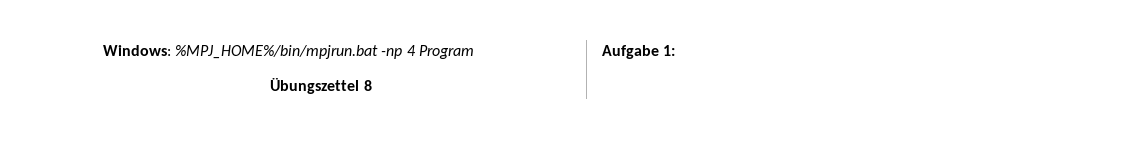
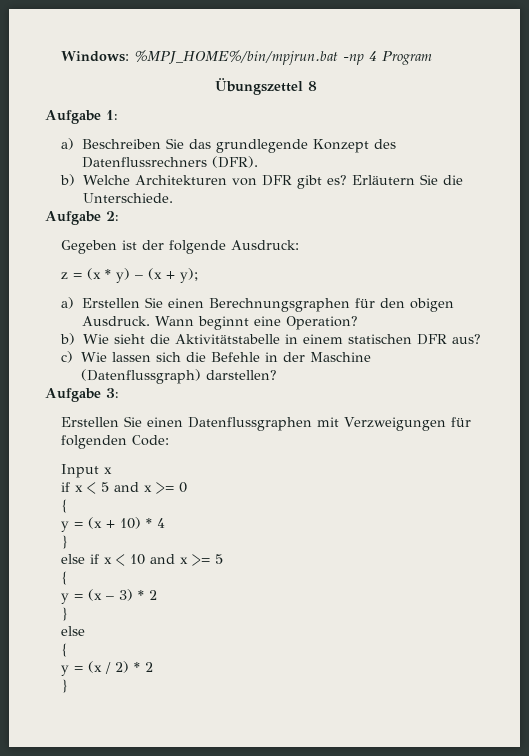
(676, 50) none -> [61,138,396,153] [81,156,258,168] [60,174,464,189] [82,193,173,203] [45,211,119,225] [61,240,300,254] [61,268,199,283] [61,297,454,312] [81,316,359,330] [60,333,481,345] [61,351,371,363] [80,369,277,384] [45,388,119,402] [61,416,472,431] [61,435,170,449] [61,464,113,478] [61,482,188,494] [61,499,69,513] [61,517,166,532] [61,535,69,549] [61,554,224,566] [61,571,69,585] [61,589,158,604] [61,607,69,621] [61,626,86,636] [61,643,69,657] [61,661,154,676] [61,679,69,693] // a) Beschreiben Sie das grundlegende Konzept des Datenflussrechners (DFR). // b) Welche Architekturen von DFR gibt es? Erläutern Sie die Unterschiede. // Aufgabe 2: // Gegeben ist der folgende Ausdruck: // z = (x * y) – (x + y); // a) Erstellen Sie einen Berechnungsgraphen für den obigen Ausdruck. Wann beginnt eine Operation? // b) Wie sieht die Aktivitätstabelle in einem statischen DFR aus? // c) Wie lassen sich die Befehle in der Maschine (Datenflussgraph) darstellen? // Aufgabe 3: // Erstellen Sie einen Datenflussgraphen mit Verzweigungen für folgenden Code: // Input x // if x < 5 and x >= 0 // { // y = (x + 10) * 4 // } // else if x < 10 and x >= 5 // { // y = (x – 3) * 2 // } // else // { // y = (x / 2) * 2 // }

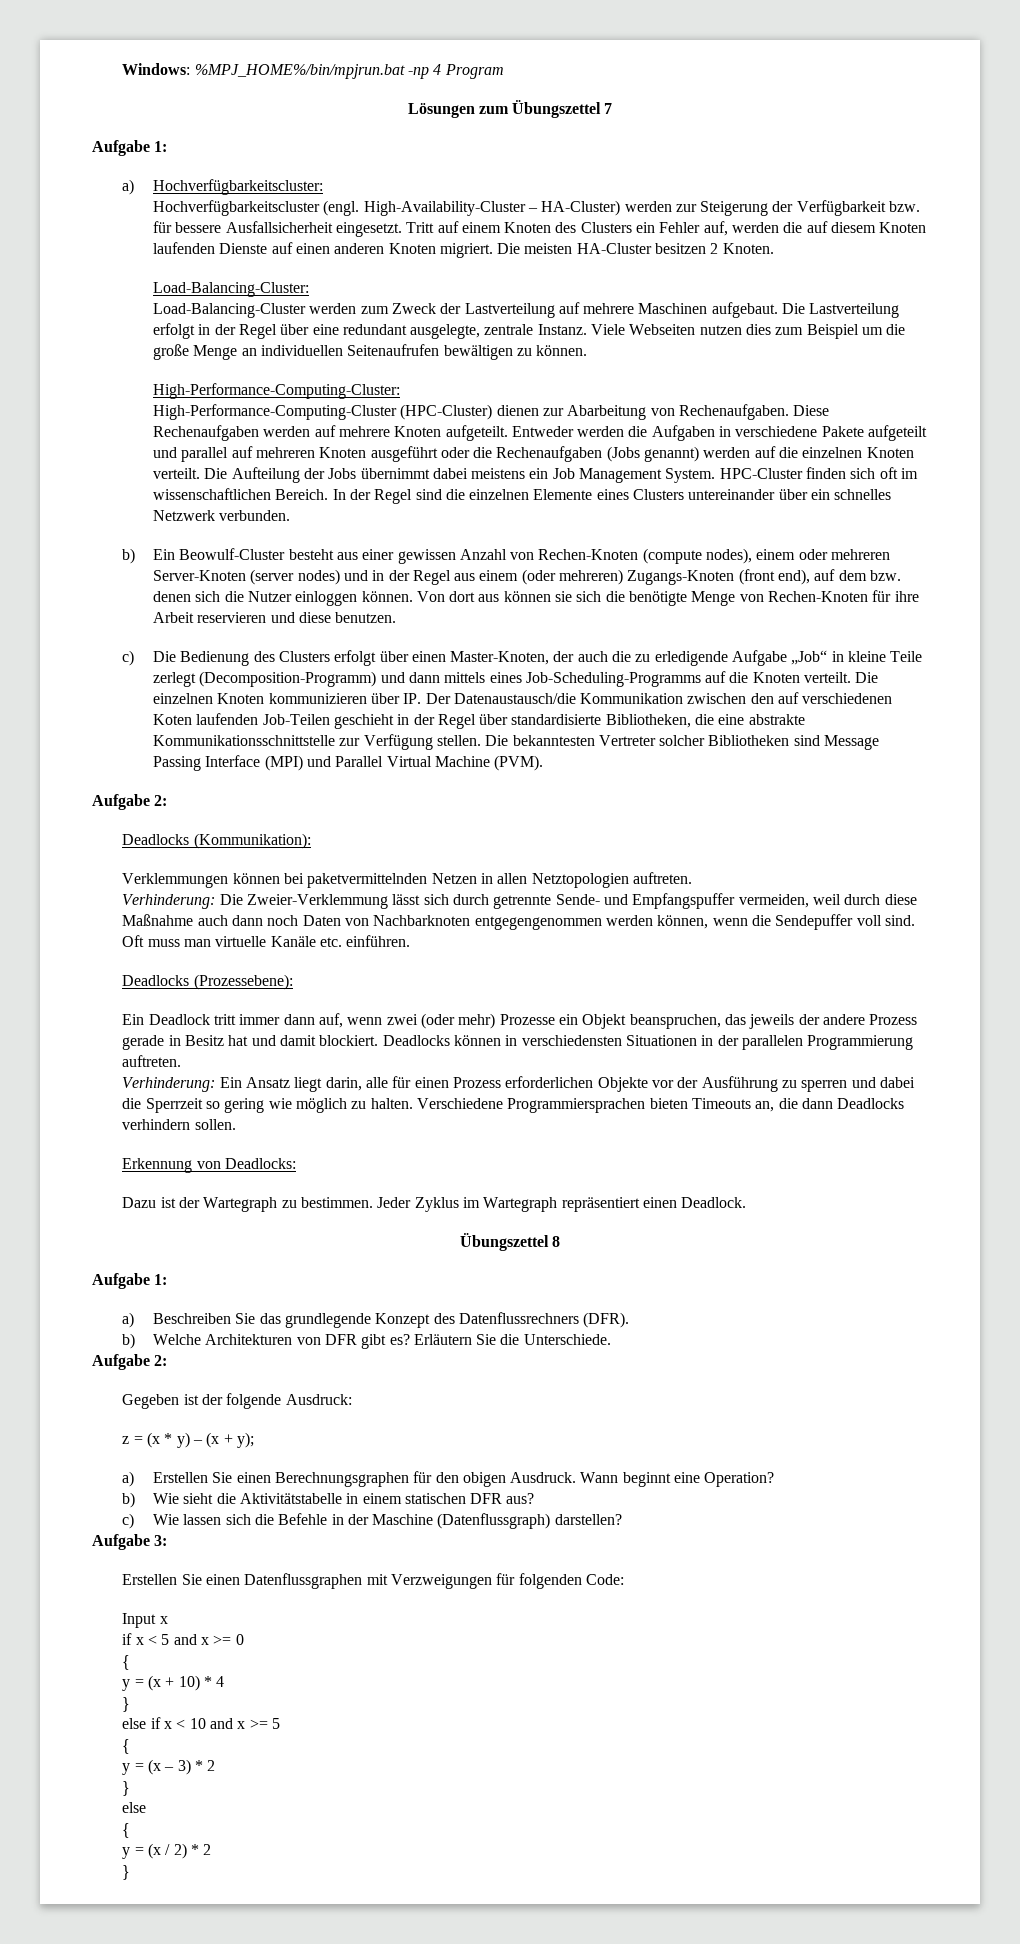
(433, 58) none -> [407,100,613,118] [92,140,168,156] [122,179,323,195] [152,200,921,216] [152,221,927,237] [152,242,774,258] [152,282,309,297] [152,302,900,318] [152,323,906,339] [152,344,588,360] [152,383,400,399] [152,404,830,420] [152,425,928,441] [152,446,914,462] [152,467,919,483] [152,488,892,504] [152,510,291,521] [122,548,891,564] [152,569,902,585] [152,590,919,606] [152,612,397,623] [122,650,923,666] [152,671,879,687] [152,692,893,704] [152,713,805,729] [152,734,880,750] [152,755,544,771] [92,794,168,810] [122,833,311,849] [122,872,693,888] [122,893,917,909] [122,914,915,930] [122,935,411,947] [122,974,293,990] [122,1013,918,1029] [122,1035,914,1050] [122,1055,182,1067] [122,1076,915,1092] [122,1098,905,1113] [122,1119,236,1130] [122,1158,297,1173] [122,1197,747,1212] // Lösungen zum Übungszettel 7 // Aufgabe 1: // a) Hochverfügbarkeitscluster: // Hochverfügbarkeitscluster (engl. High-Availability-Cluster – HA-Cluster) werden zur Steigerung der Verfügbarkeit bzw. für bessere Ausfallsicherheit eingesetzt. Tritt auf einem Knoten des Clusters ein Fehler auf, werden die auf diesem Knoten laufenden Dienste auf einen anderen Knoten migriert. Die meisten HA-Cluster besitzen 2 Knoten. // Load-Balancing-Cluster: // Load-Balancing-Cluster werden zum Zweck der Lastverteilung auf mehrere Maschinen aufgebaut. Die Lastverteilung erfolgt in der Regel über eine redundant ausgelegte, zentrale Instanz. Viele Webseiten nutzen dies zum Beispiel um die große Menge an individuellen Seitenaufrufen bewältigen zu können. // High-Performance-Computing-Cluster: // High-Performance-Computing-Cluster (HPC-Cluster) dienen zur Abarbeitung von Rechenaufgaben. Diese Rechenaufgaben werden auf mehrere Knoten aufgeteilt. Entweder werden die Aufgaben in verschiedene Pakete aufgeteilt und parallel auf mehreren Knoten ausgeführt oder die Rechenaufgaben (Jobs genannt) werden auf die einzelnen Knoten verteilt. Die Aufteilung der Jobs übernimmt dabei meistens ein Job Management System. HPC-Cluster finden sich oft im wissenschaftlichen Bereich. In der Regel sind die einzelnen Elemente eines Clusters untereinander über ein schnelles Netzwerk verbunden. // b) Ein Beowulf-Cluster besteht aus einer gewissen Anzahl von Rechen-Knoten (compute nodes), einem oder mehreren Server-Knoten (server nodes) und in der Regel aus einem (oder mehreren) Zugangs-Knoten (front end), auf dem bzw. denen sich die Nutzer einloggen können. Von dort aus können sie sich die benötigte Menge von Rechen-Knoten für ihre Arbeit reservieren und diese benutzen. // c) Die Bedienung des Clusters erfolgt über einen Master-Knoten, der auch die zu erledigende Aufgabe „Job“ in kleine Teile zerlegt (Decomposition-Programm) und dann mittels eines Job-Scheduling-Programms auf die Knoten verteilt. Die einzelnen Knoten kommunizieren über IP. Der Datenaustausch/die Kommunikation zwischen den auf verschiedenen Koten laufenden Job-Teilen geschieht in der Regel über standardisierte Bibliotheken, die eine abstrakte Kommunikationsschnittstelle zur Verfügung stellen. Die bekanntesten Vertreter solcher Bibliotheken sind Message Passing Interface (MPI) und Parallel Virtual Machine (PVM). // Aufgabe 2: // Deadlocks (Kommunikation): // Verklemmungen können bei paketvermittelnden Netzen in allen Netztopologien auftreten. // Verhinderung: Die Zweier-Verklemmung lässt sich durch getrennte Sende- und Empfangspuffer vermeiden, weil durch diese Maßnahme auch dann noch Daten von Nachbarknoten entgegengenommen werden können, wenn die Sendepuffer voll sind. Oft muss man virtuelle Kanäle etc. einführen. // Deadlocks (Prozessebene): // Ein Deadlock tritt immer dann auf, wenn zwei (oder mehr) Prozesse ein Objekt beanspruchen, das jeweils der andere Prozess gerade in Besitz hat und damit blockiert. Deadlocks können in verschiedensten Situationen in der parallelen Programmierung auftreten. // Verhinderung: Ein Ansatz liegt darin, alle für einen Prozess erforderlichen Objekte vor der Ausführung zu sperren und dabei die Sperrzeit so gering wie möglich zu halten. Verschiedene Programmiersprachen bieten Timeouts an, die dann Deadlocks verhindern sollen. // Erkennung von Deadlocks: // Dazu ist der Wartegraph zu bestimmen. Jeder Zyklus im Wartegraph repräsentiert einen Deadlock.

